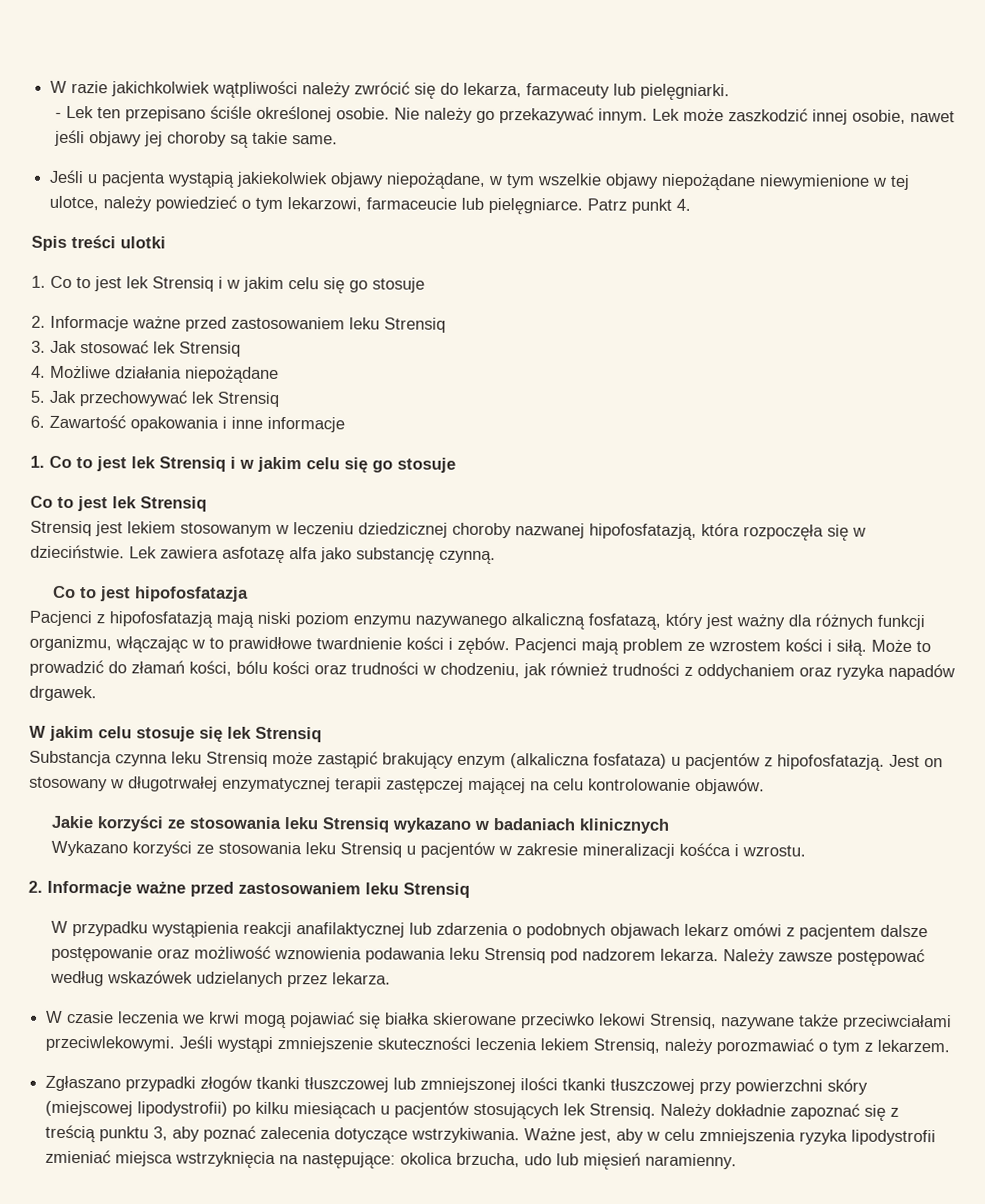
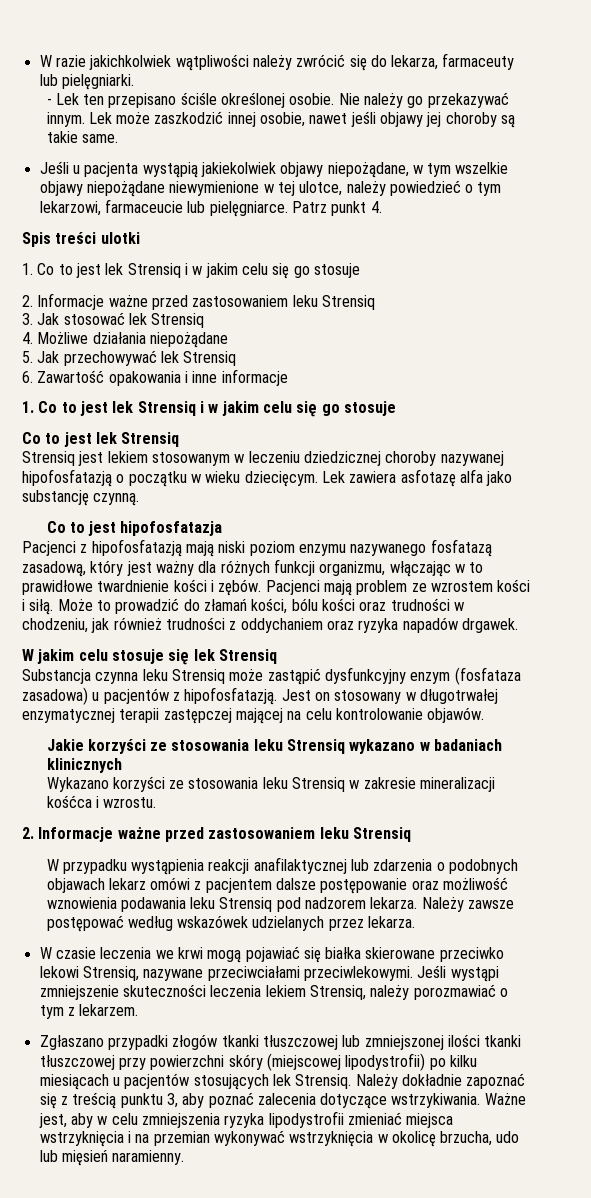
[515,522,866,541] [30,544,125,559] nazwanej hipofosfatazją, która rozpoczęła się w dzieciństwie. -> [440,451,504,466] [22,469,318,487] nazywanej hipofosfatazją o początku w wieku dziecięcym.
[511,613,661,630] alkaliczną fosfatazą, -> [430,539,492,557] [22,561,86,577] fosfatazą zasadową,
[382,752,667,769] brakujący enzym (alkaliczna fosfataza) -> [324,667,521,685] [22,687,88,705] dysfunkcyjny enzym (fosfataza zasadowa)
[405,841,495,859] u pacjentów -> (346, 784) none
[799,1014,840,1027] także -> (204, 975) none
[279,1152,454,1169] na następujące: okolica -> [127,1130,436,1147] i na przemian wykonywać wstrzyknięcia w okolicę

